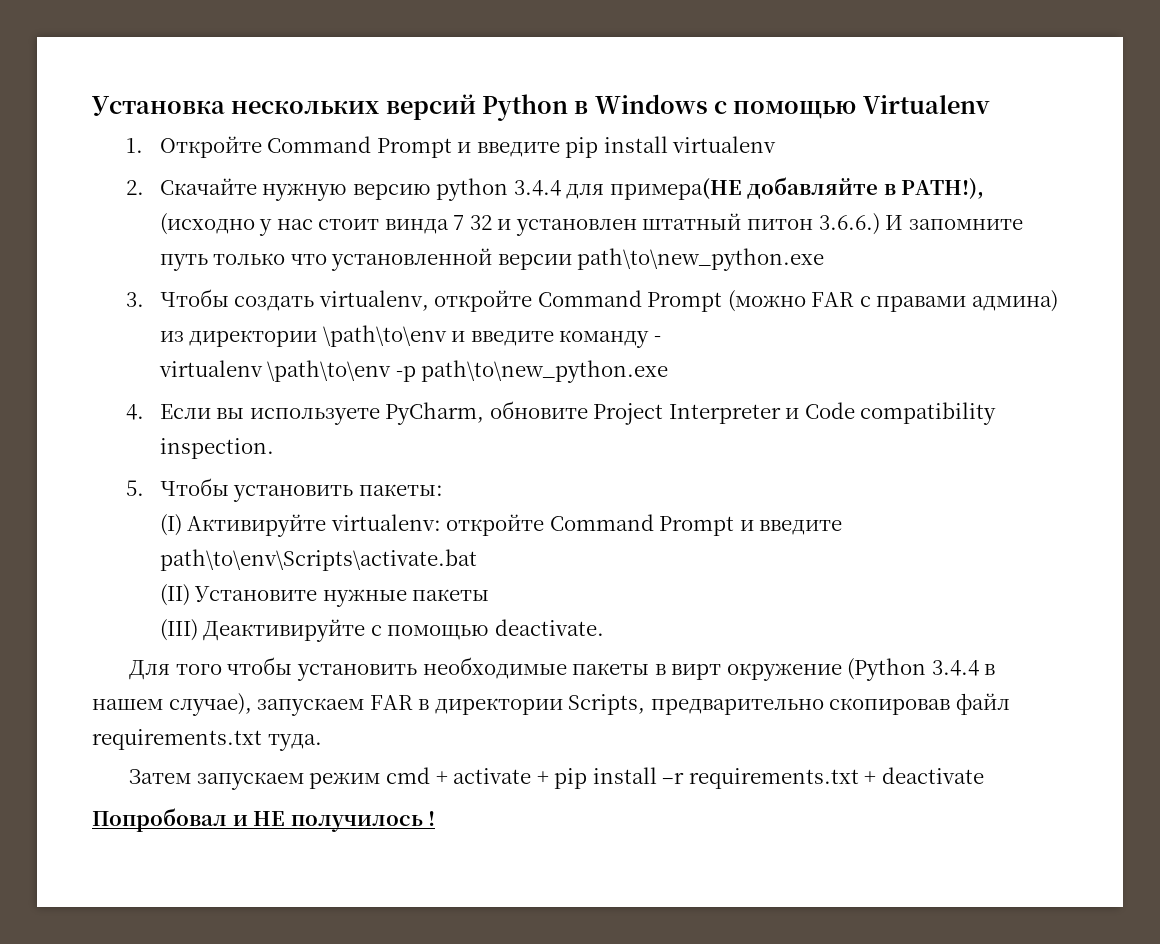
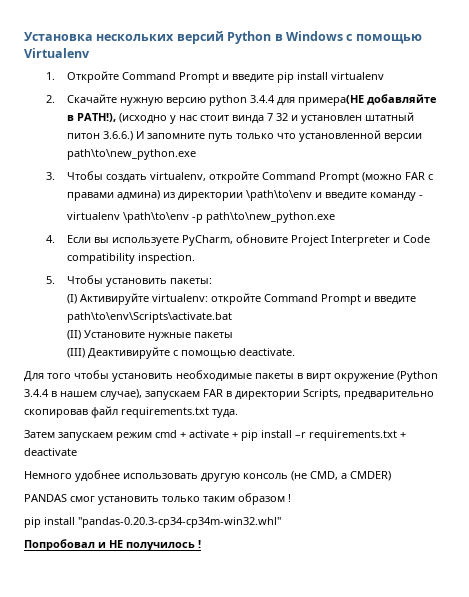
(984, 775) none -> [24,470,391,482] [24,493,291,505] [24,517,281,528] // Немного удобнее использовать другую консоль (не CMD, а CMDER) // PANDAS смог установить только таким образом ! // pip install "pandas-0.20.3-cp34-cp34m-win32.whl"

